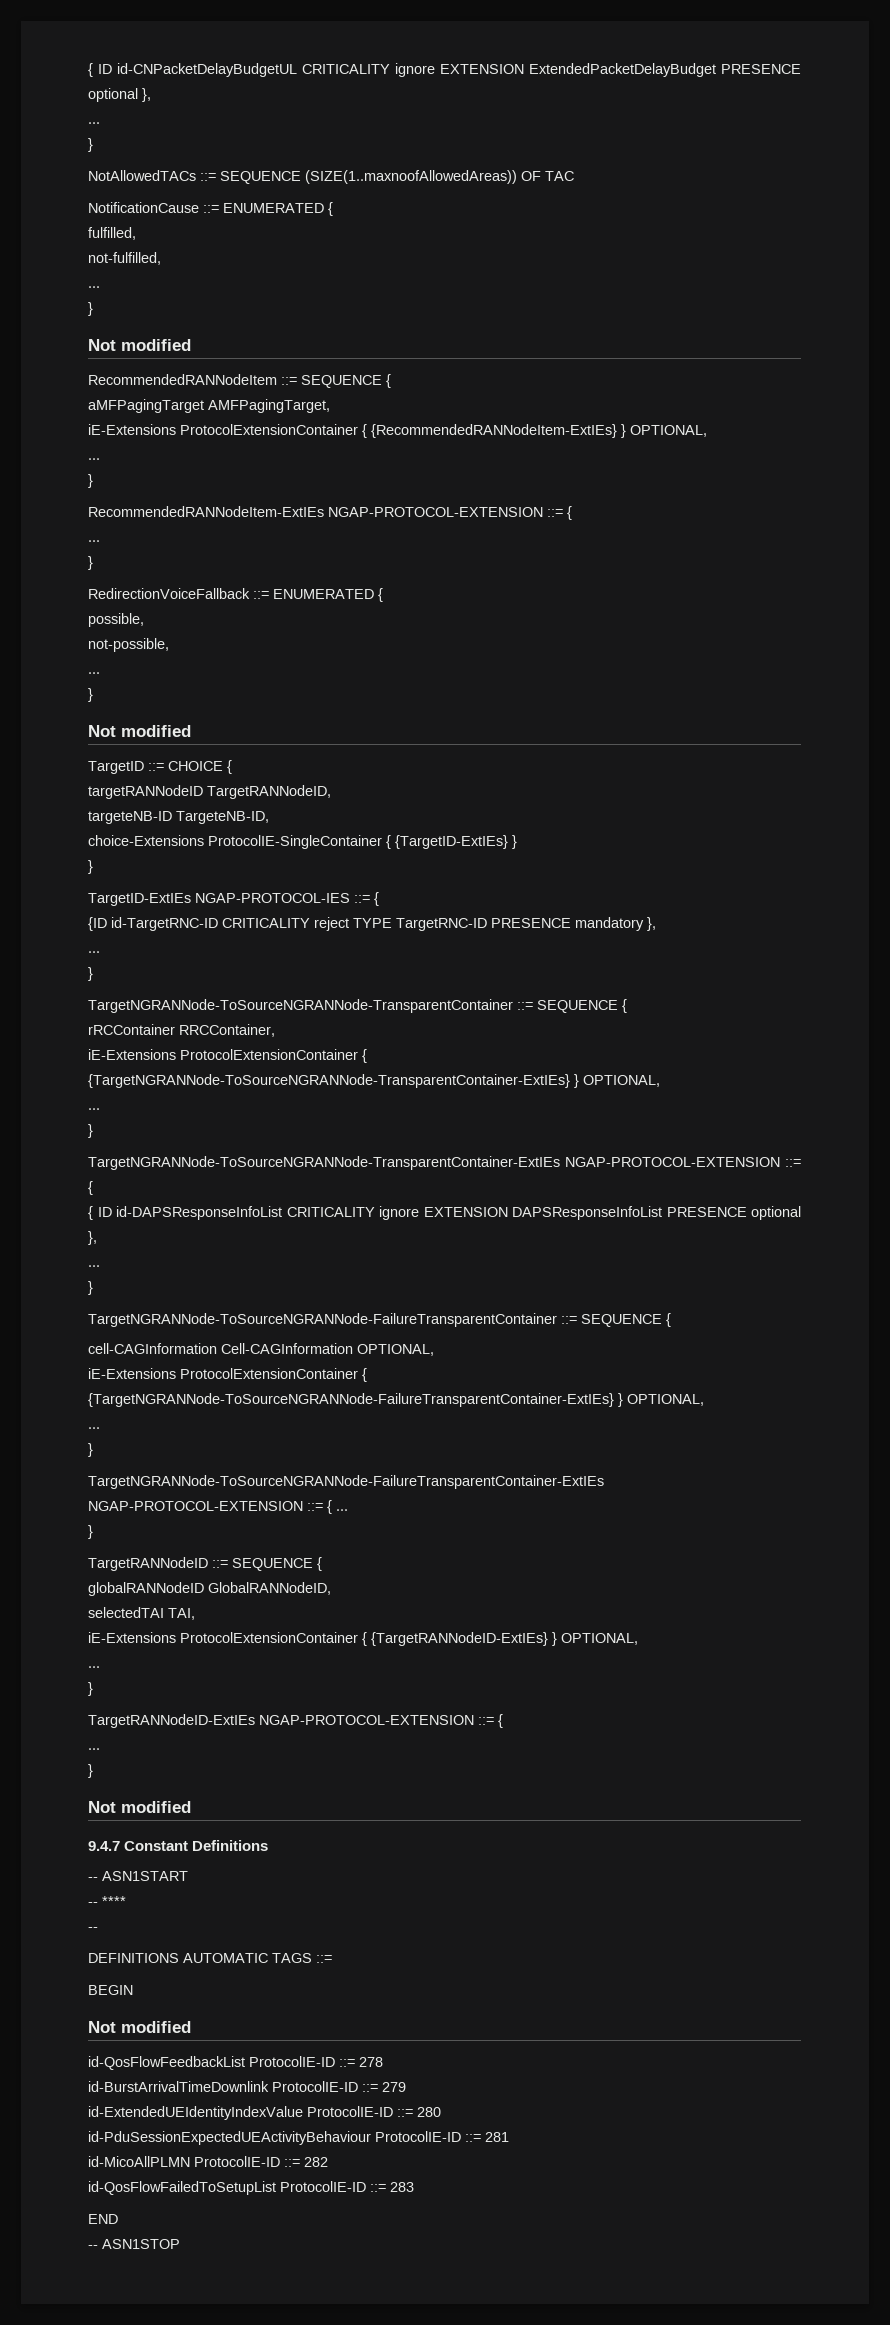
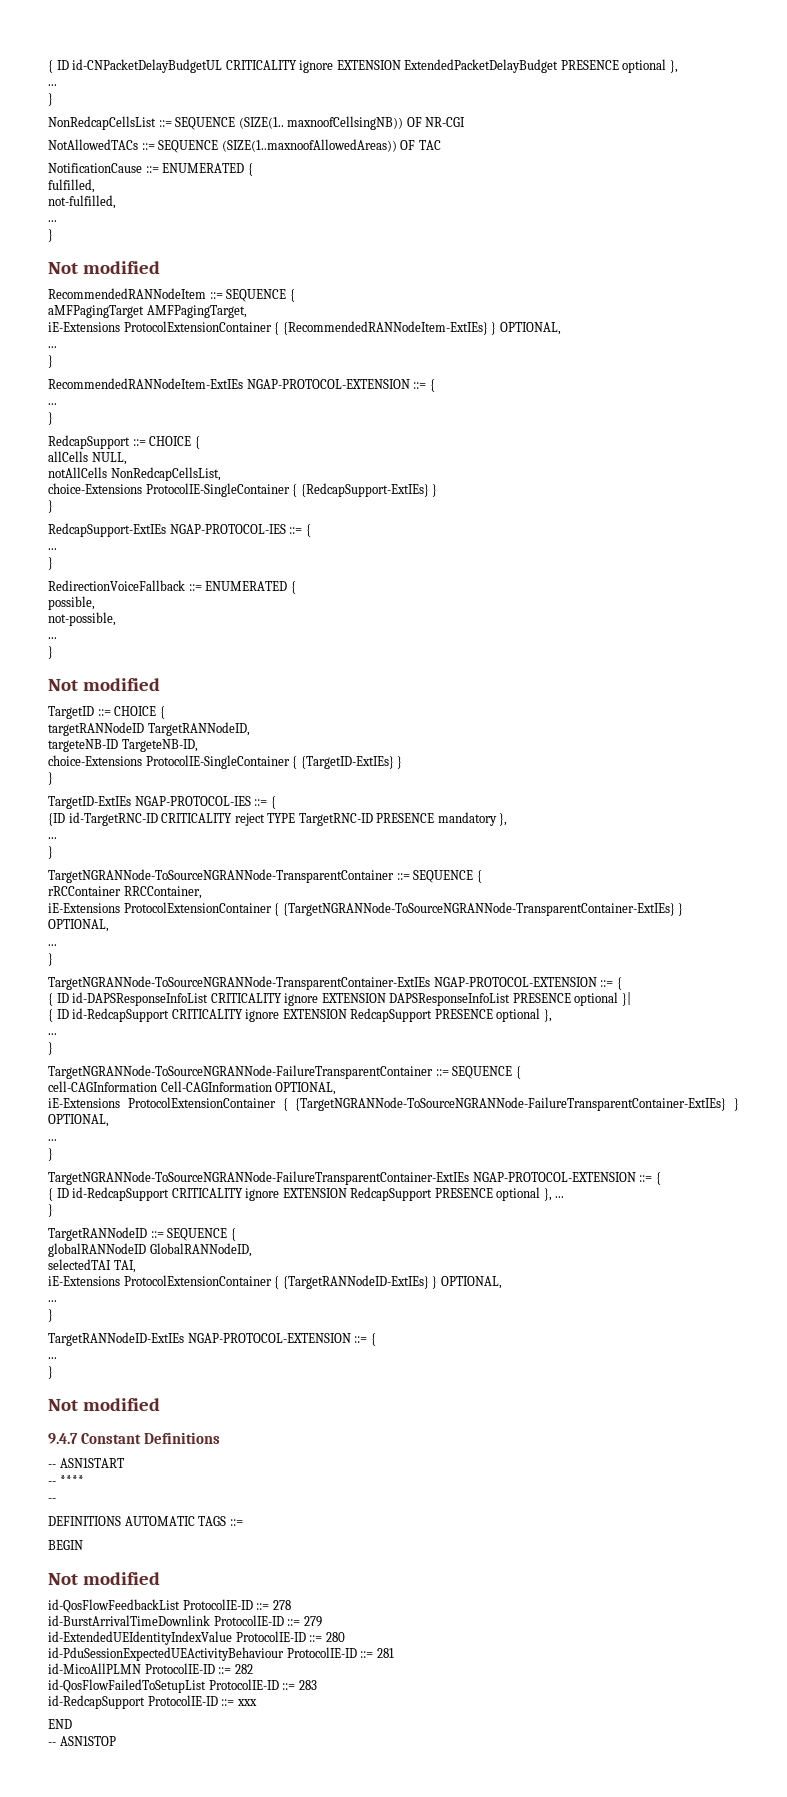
(93, 145) none -> [48,116,466,130] // NonRedcapCellsList ::= SEQUENCE (SIZE(1.. maxnoofCellsingNB)) OF NR-CGI
(93, 563) none -> [48,435,200,449] [48,451,127,465] [48,467,221,481] [48,483,438,497] [48,500,53,513] [48,523,311,537] [48,548,57,550] [48,557,53,570] // RedcapSupport ::= CHOICE { // allCells NULL, // notAllCells NonRedcapCellsList, // choice-Extensions ProtocolIE-SingleContainer { {RedcapSupport-ExtIEs} } // } // RedcapSupport-ExtIEs NGAP-PROTOCOL-IES ::= { // ... // }
(801, 1213) none -> [621,992,631,1006] [48,1008,541,1022] }| // { ID id-RedcapSupport CRITICALITY ignore EXTENSION RedcapSupport PRESENCE optional
(332, 1507) none -> [48,1187,552,1201] // { ID id-RedcapSupport CRITICALITY ignore EXTENSION RedcapSupport PRESENCE optional },
(414, 2187) none -> [48,1695,257,1709] // id-RedcapSupport ProtocolIE-ID ::= xxx

